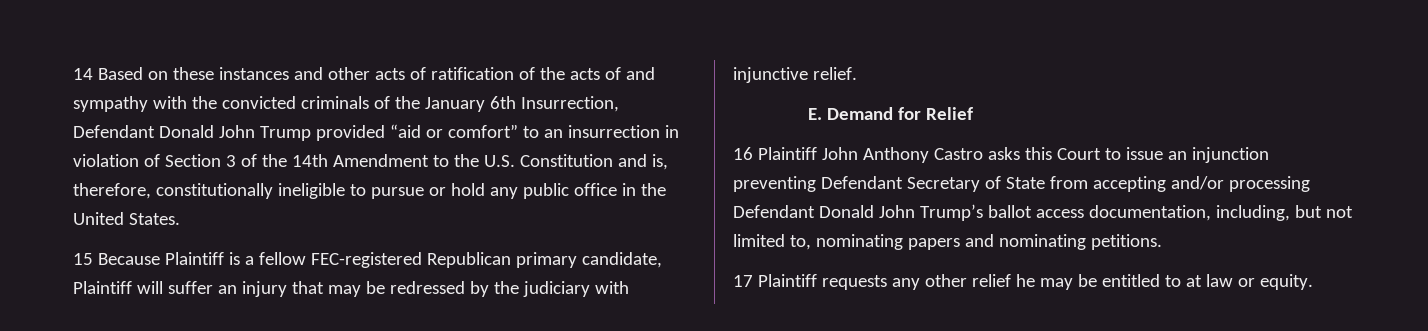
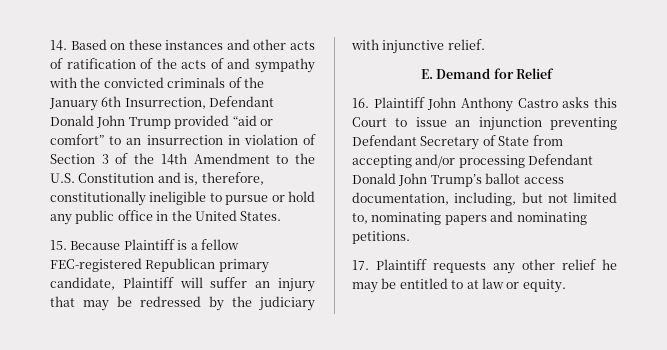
[73,68,93,80] 14 -> [50,40,67,51] 14.
[73,253,93,265] 15 -> [50,240,67,250] 15.
[733,147,753,160] 16 -> [352,98,369,108] 16.
[733,275,753,287] 17 -> [352,260,369,270] 17.

